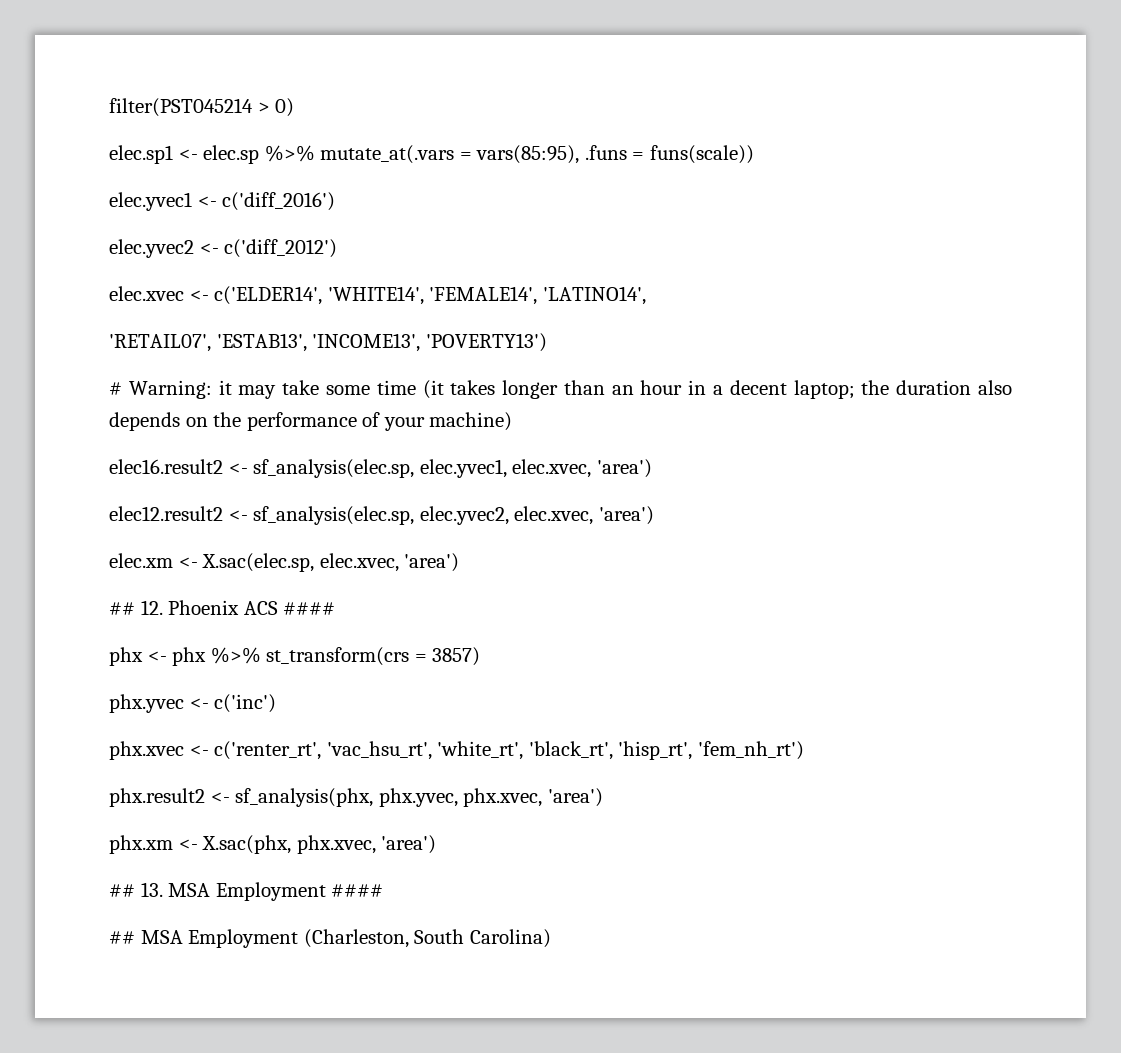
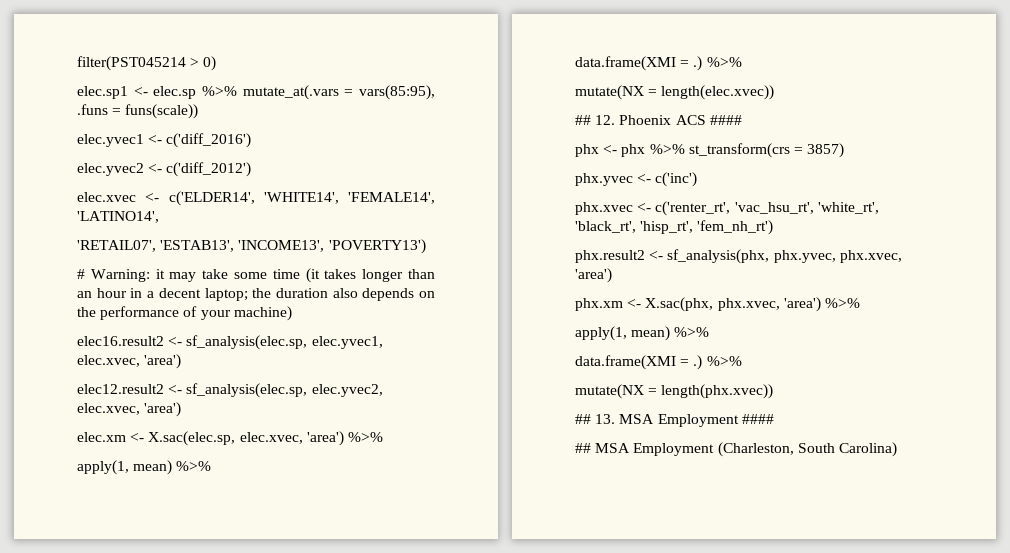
(460, 562) none -> [347,432,383,442] [77,460,212,475] [575,56,742,71] [575,85,775,100] %>% // apply(1, mean) %>% // data.frame(XMI = .) %>% // mutate(NX = length(elec.xvec))
(437, 844) none -> [824,298,860,308] [575,326,710,341] [575,355,742,370] [575,384,774,399] %>% // apply(1, mean) %>% // data.frame(XMI = .) %>% // mutate(NX = length(phx.xvec))

